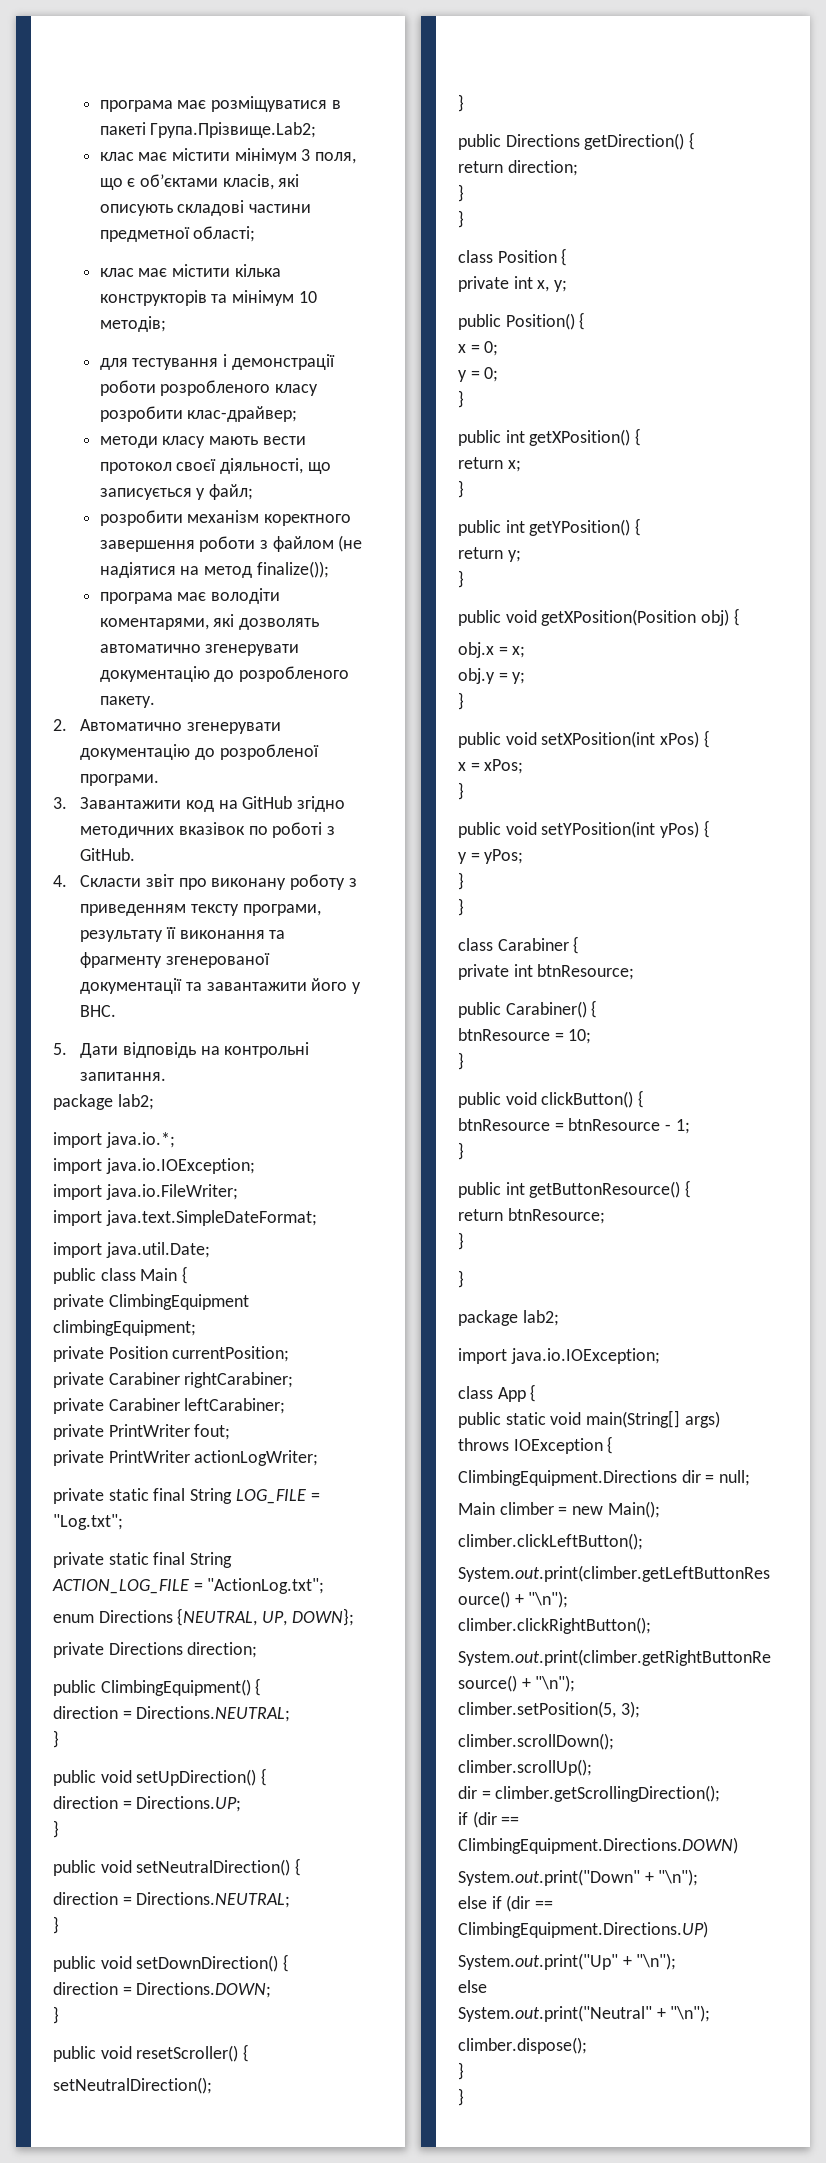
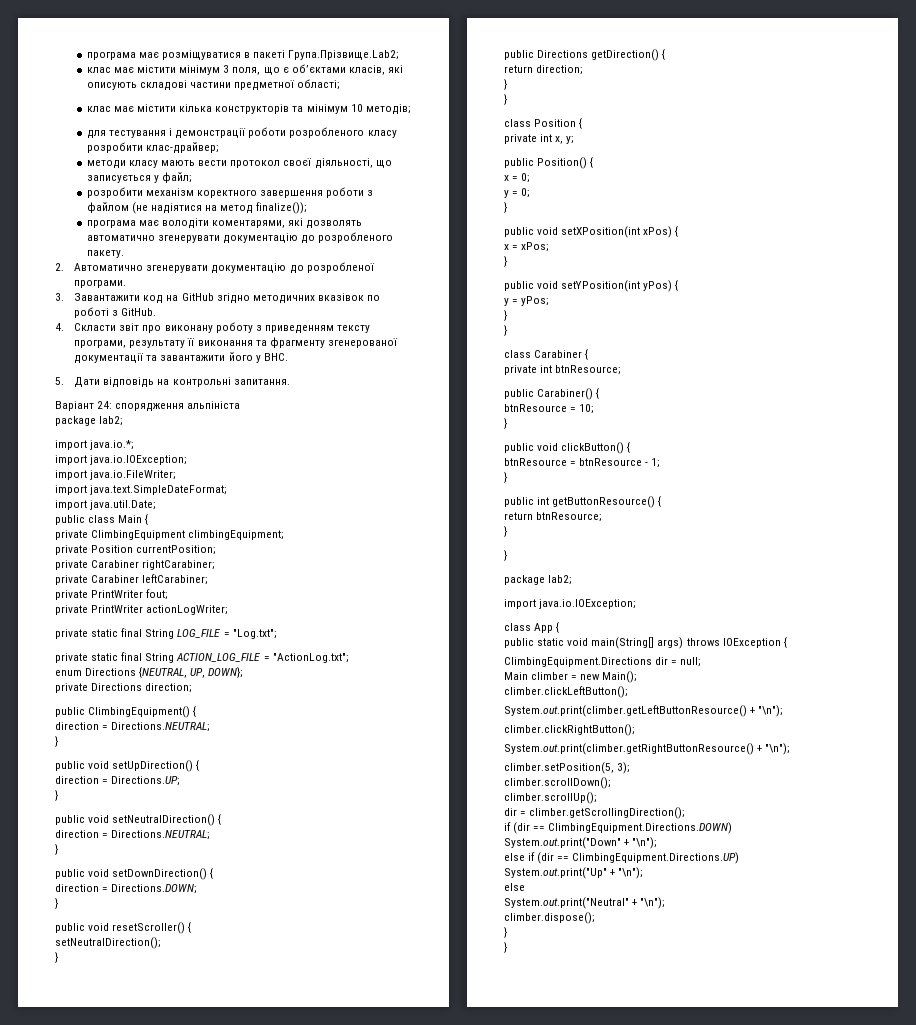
(167, 1076) none -> [55,401,241,412] // Варіант 24: спорядження альпініста
[458,428,642,446] [458,457,521,472] [458,480,464,498] [458,518,642,536] [458,547,521,562] [458,570,464,588] [458,608,740,626] [458,642,526,658] [458,668,526,684] [458,692,464,710] // public int getXPosition() { // return x; // } // public int getYPosition() { // return y; // } // public void getXPosition(Position obj) { // obj.x = x; // obj.y = y; // } -> (507, 207) none

